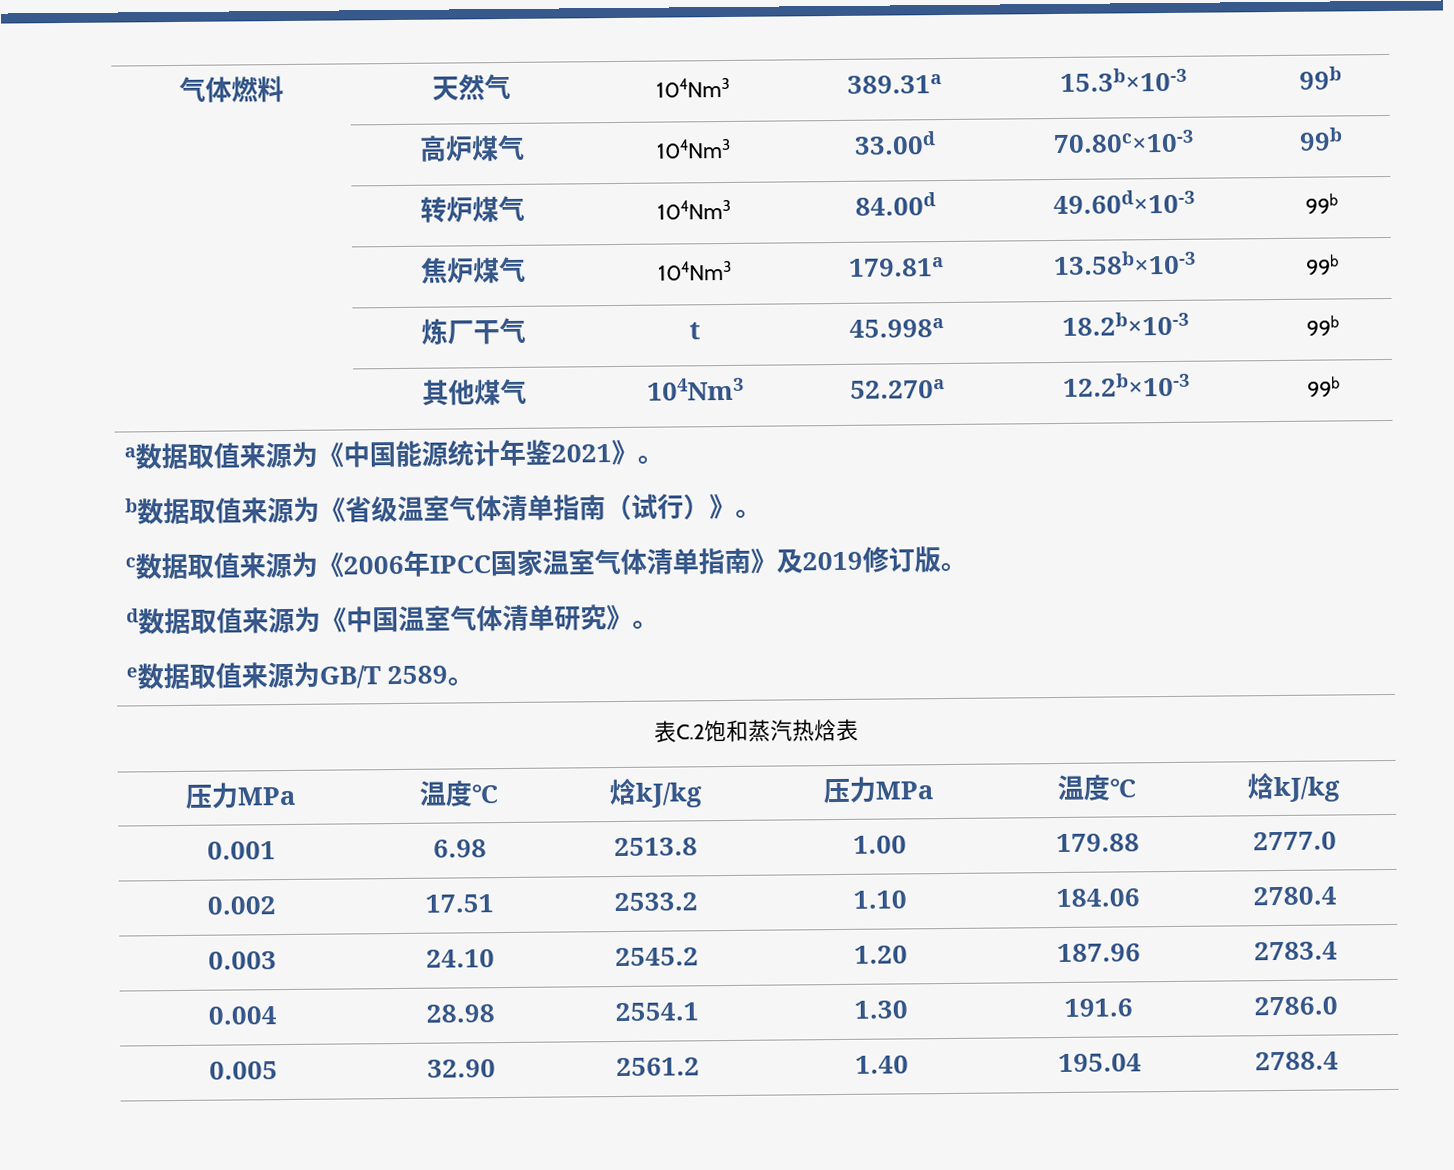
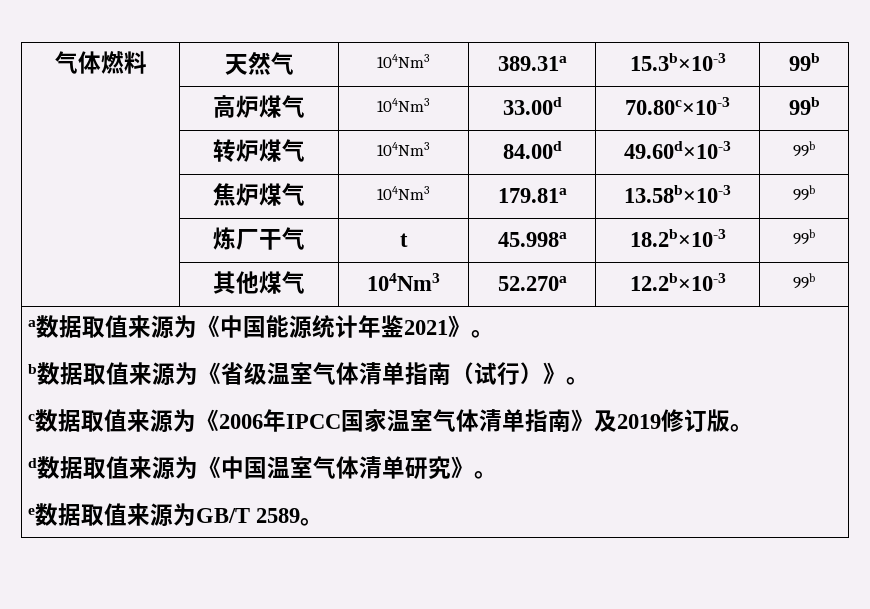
[654,718,859,743] [185,782,296,809] [419,780,499,807] [608,778,703,808] [823,776,934,804] [1057,774,1136,801] [1247,773,1340,803] [207,841,276,860] [432,839,487,858] [614,837,698,857] [852,835,907,854] [1055,833,1140,853] [1252,831,1337,851] [207,896,276,915] [425,894,495,913] [614,892,698,912] [852,890,907,909] [1055,888,1140,908] [1252,886,1337,906] [208,951,277,970] [426,949,496,968] [615,947,699,967] [853,945,908,964] [1056,943,1141,963] [1253,941,1338,961] [208,1006,277,1025] [426,1004,496,1023] [615,1002,699,1022] [853,1000,908,1019] [1064,998,1133,1017] [1253,996,1338,1016] [209,1061,278,1080] [427,1059,497,1078] [616,1057,700,1077] [854,1055,909,1074] [1057,1053,1142,1073] [1254,1051,1339,1071] // 表C.2饱和蒸汽热焓表 // 压力MPa | 温度℃ | 焓kJ/kg | 压力MPa | 温度℃ | 焓kJ/kg // 0.001 | 6.98 | 2513.8 | 1.00 | 179.88 | 2777.0 // 0.002 | 17.51 | 2533.2 | 1.10 | 184.06 | 2780.4 // 0.003 | 24.10 | 2545.2 | 1.20 | 187.96 | 2783.4 // 0.004 | 28.98 | 2554.1 | 1.30 | 191.6 | 2786.0 // 0.005 | 32.90 | 2561.2 | 1.40 | 195.04 | 2788.4 -> (324, 522) none

